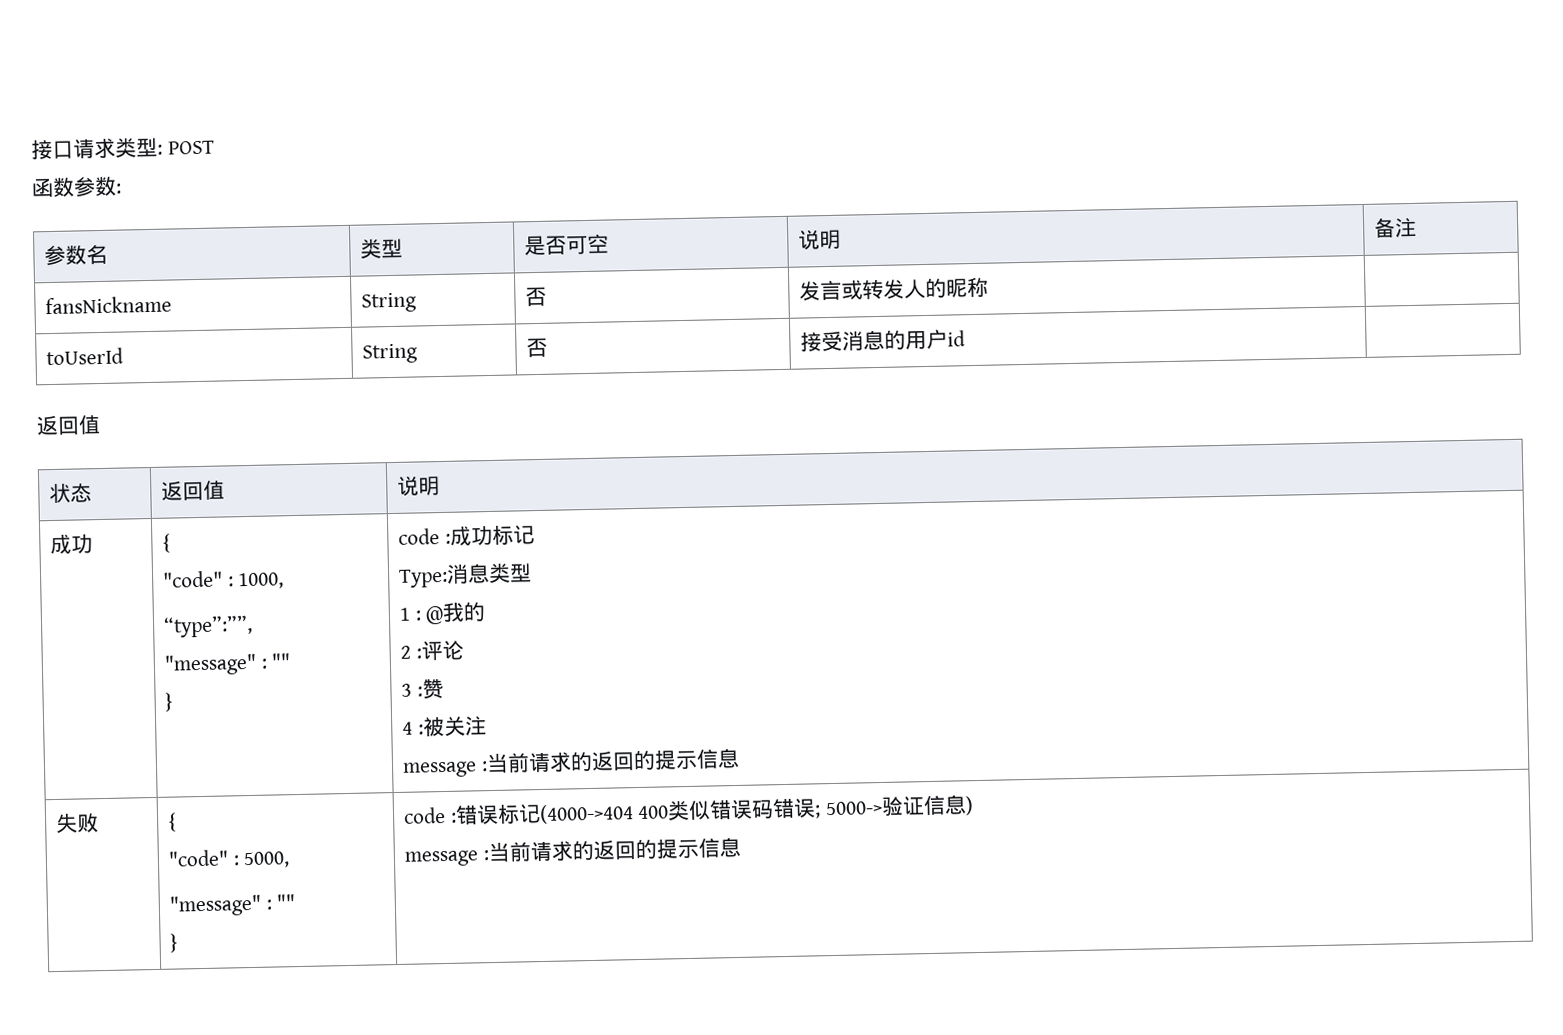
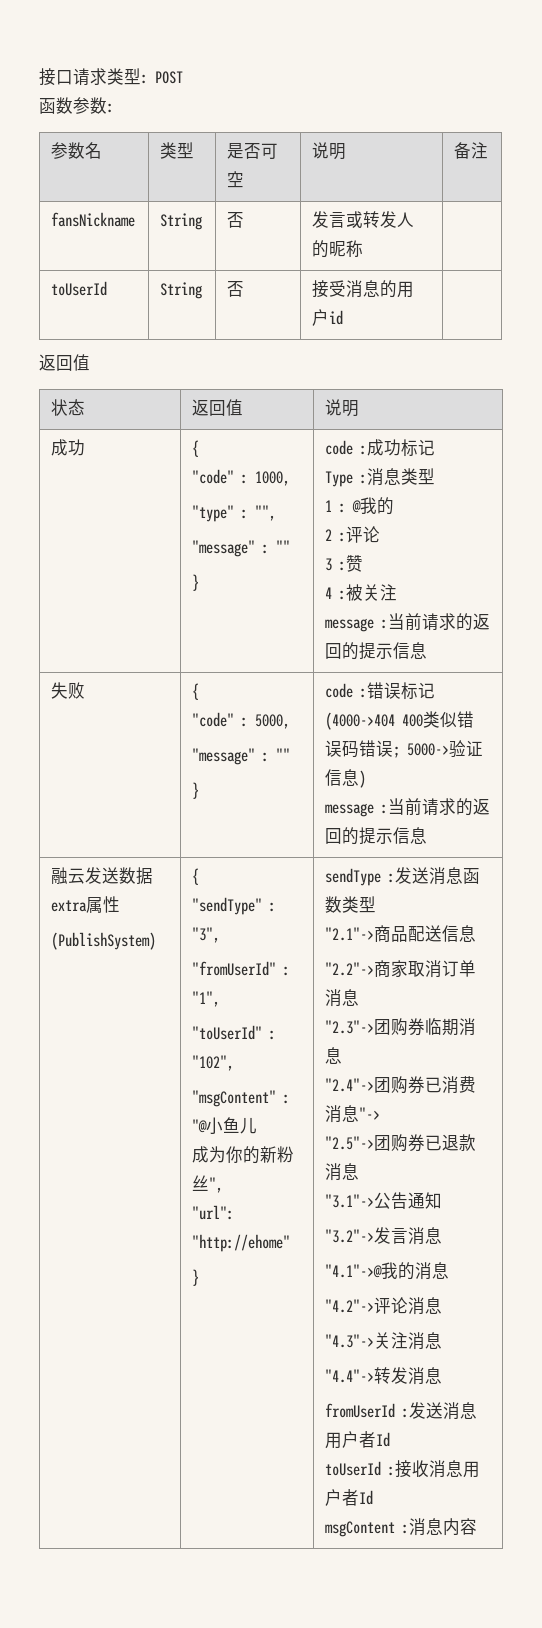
[162,614,253,638] “type”:””, -> [192,505,277,522] "type" : "",
[397,568,448,588] Type: -> [325,471,368,487] Type :
(741, 847) none -> [51,867,154,885] [51,896,121,913] [51,932,157,950] [192,868,200,885] [192,897,277,915] [192,927,221,943] [192,961,291,976] [192,991,221,1007] [192,1025,277,1040] [192,1055,235,1071] [192,1090,291,1107] [192,1117,258,1135] [192,1146,295,1164] [192,1175,224,1193] [192,1205,235,1220] [192,1234,291,1252] [192,1269,200,1286] [325,867,481,886] [325,896,377,913] [325,925,477,942] [325,960,477,978] [325,989,360,1007] [325,1018,477,1036] [325,1047,343,1064] [325,1076,477,1094] [325,1105,381,1123] [325,1134,477,1152] [325,1163,360,1181] [325,1192,443,1209] [325,1227,443,1245] [325,1262,450,1280] [325,1297,443,1315] [325,1332,443,1350] [325,1367,443,1385] [325,1402,478,1420] [325,1431,391,1449] [325,1460,481,1478] [325,1489,374,1506] [325,1518,478,1537] // 融云发送数据extra属性 // (PublishSystem) | { // "sendType" : "3", // "fromUserId" : "1", // "toUserId" : "102", // "msgContent" : "@小鱼儿 // 成为你的新粉丝", // "url": "http://ehome" // } | sendType :发送消息函数类型 // "2.1"->商品配送信息 // "2.2"->商家取消订单消息 // "2.3"->团购券临期消息 // "2.4"->团购券已消费消息"-> // "2.5"->团购券已退款消息 // "3.1"->公告通知 // "3.2"->发言消息 // "4.1"->@我的消息 // "4.2"->评论消息 // "4.3"->关注消息 // "4.4"->转发消息 // fromUserId :发送消息用户者Id // toUserId :接收消息用户者Id // msgContent :消息内容

